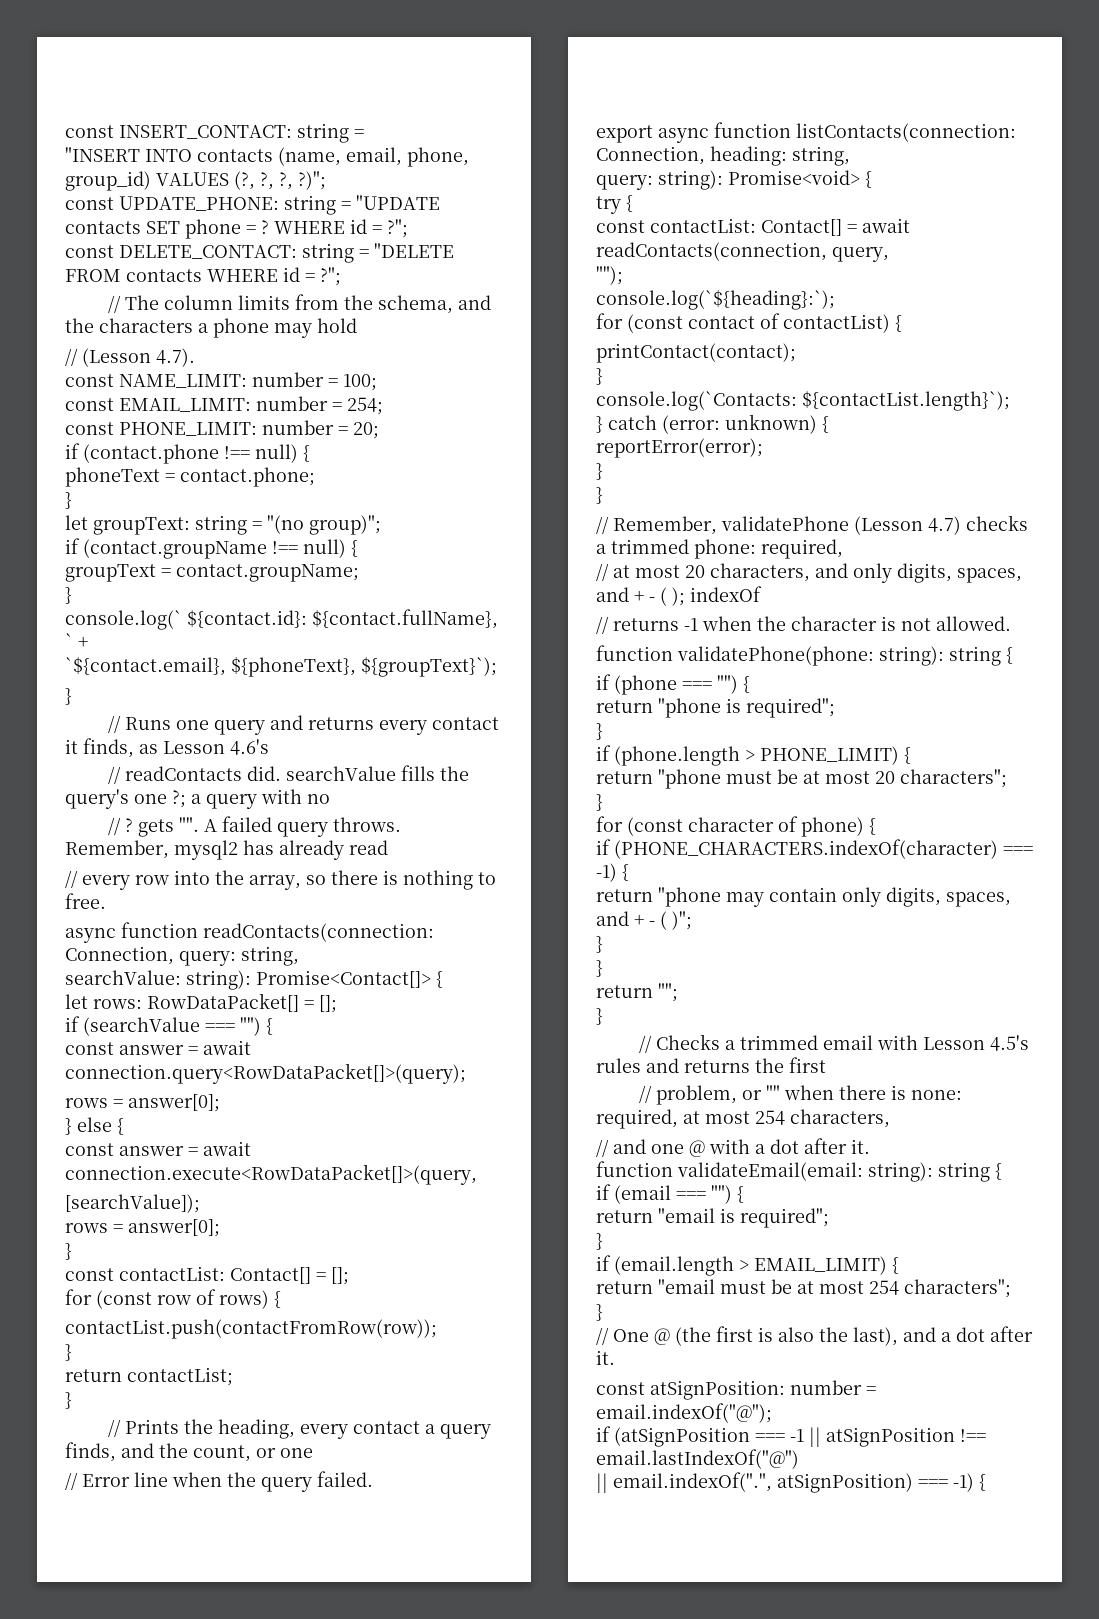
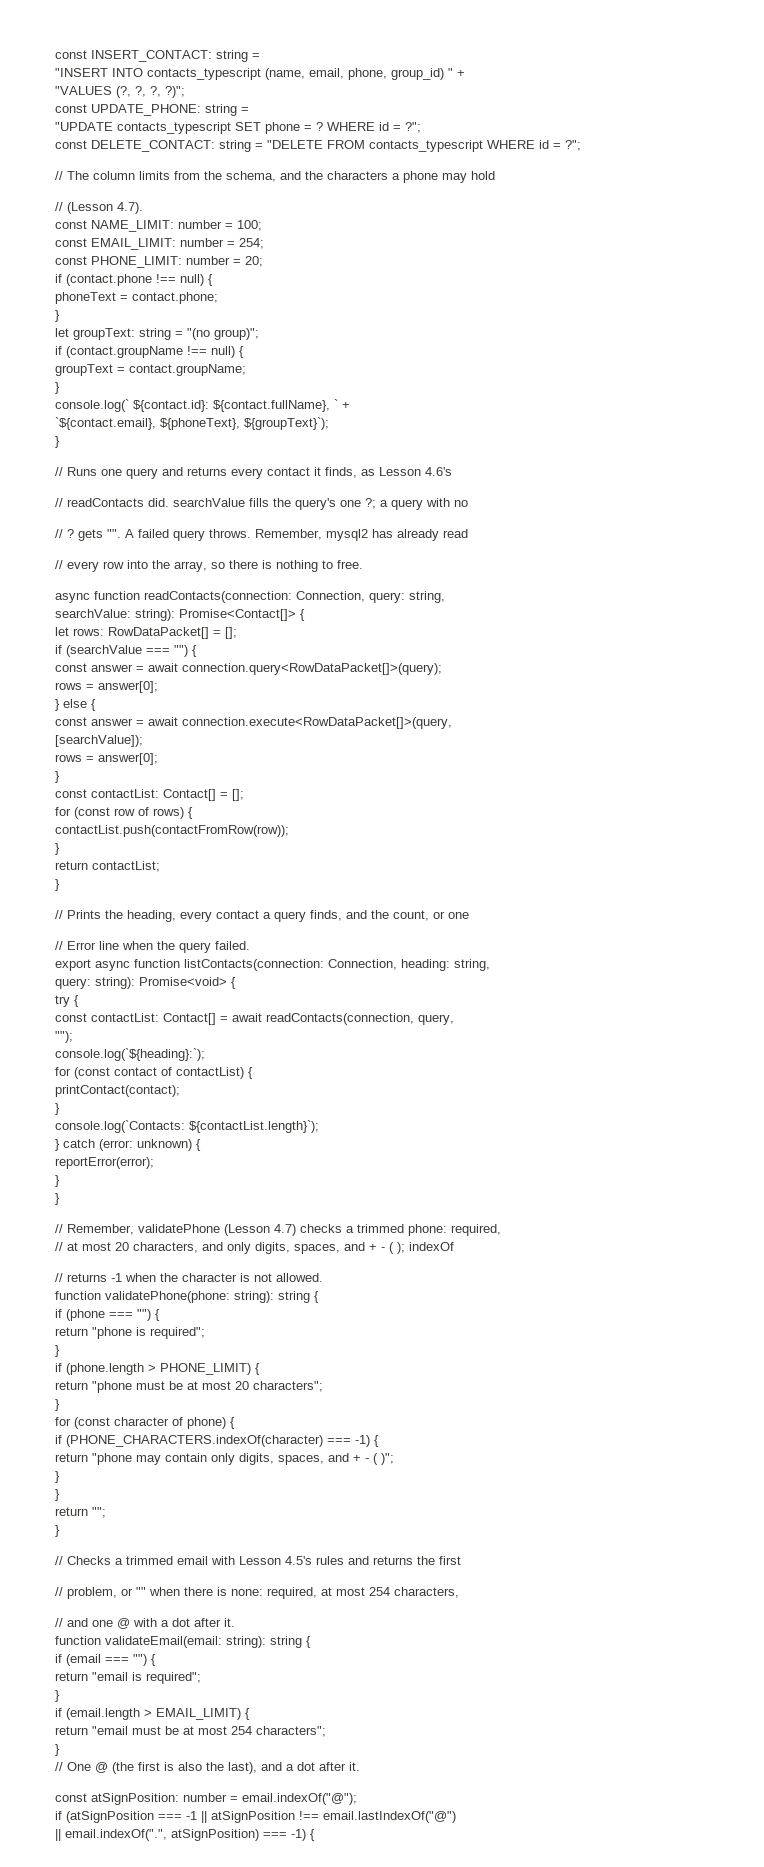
[197,149,273,162] contacts -> [147,68,261,80] contacts_typescript
[156,172,229,186] VALUES -> [448,68,465,77] [55,86,112,95] " + // "VALUES
[356,195,440,210] [65,221,141,234] "UPDATE contacts -> [55,122,231,134] // "UPDATE contacts_typescript
[126,269,202,282] contacts -> [369,140,483,152] contacts_typescript

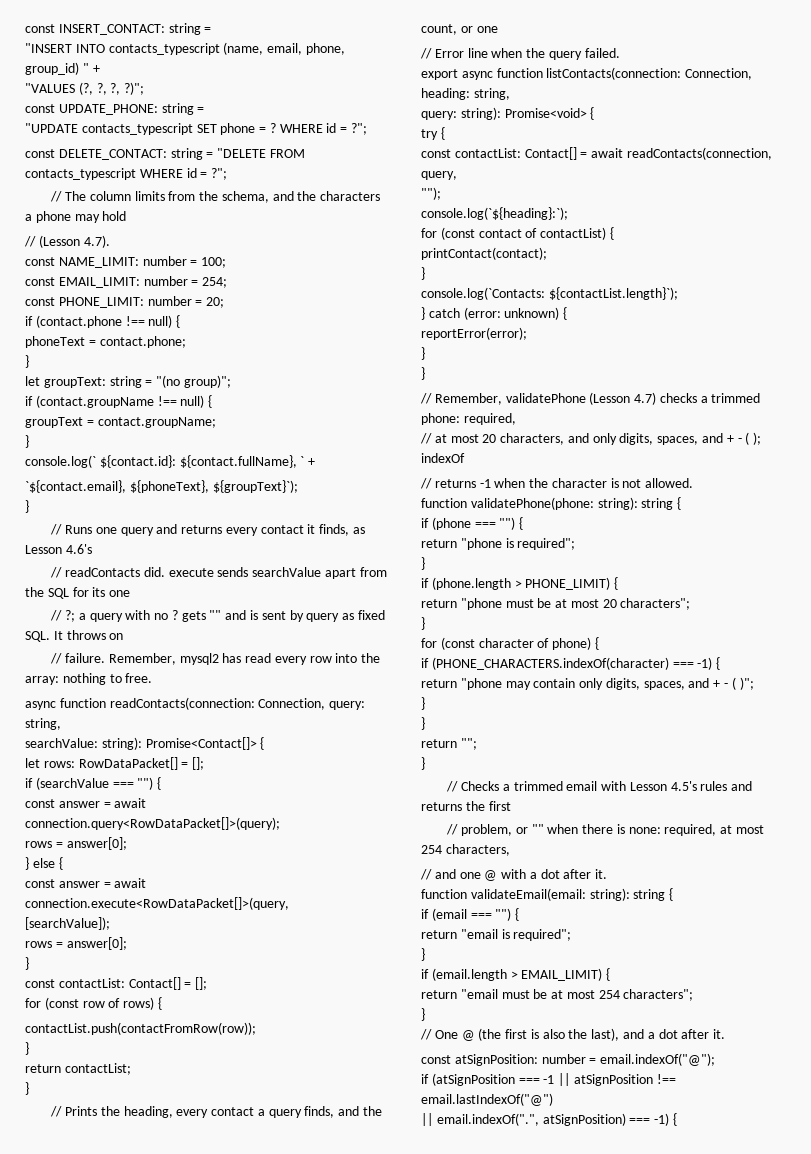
[173,498,361,510] searchValue fills the query's one -> [168,567,387,579] [25,587,131,599] [50,610,63,621] execute sends searchValue apart from the SQL for its one // //
[55,529,251,541] // // ? gets "". A failed query throws. -> [171,610,385,622] [25,630,124,642] [50,653,105,664] ? gets "" and is sent by query as fixed SQL. It throws on // // failure.
[397,529,439,541] already -> (242, 658) none
[55,560,63,569] // // -> (272, 658) none
[174,560,272,572] array, so there is -> [25,676,59,685] array:

